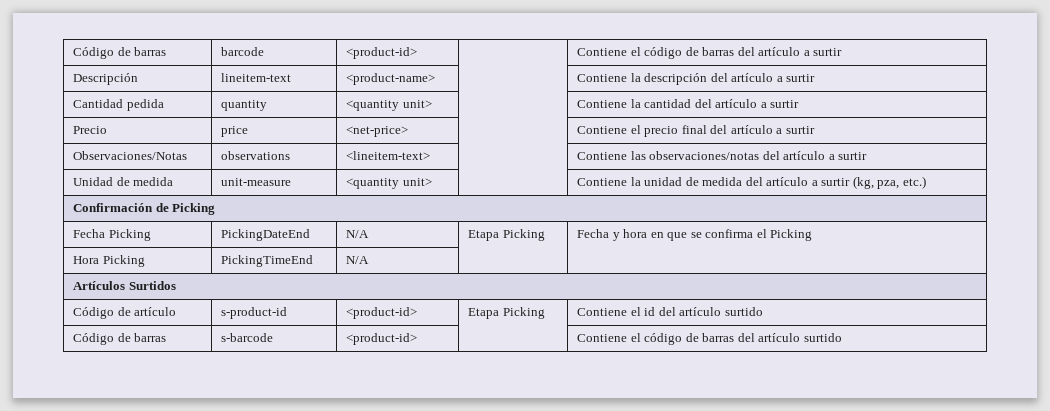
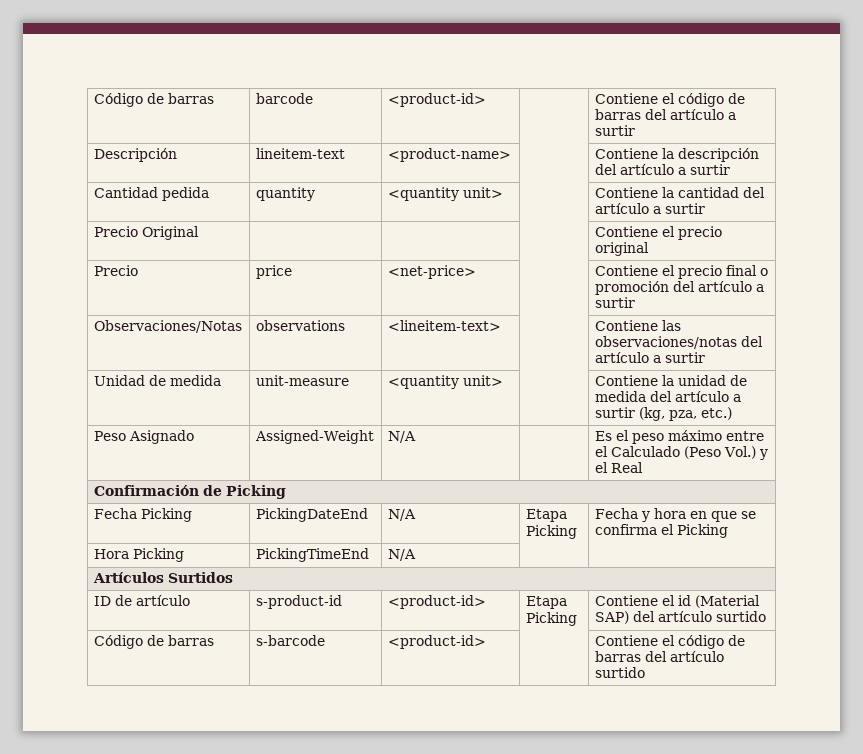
(800, 104) none -> [93,226,199,240] [594,226,722,240] [594,242,649,256] // Precio Original | | | | Contiene el precio original
(707, 129) none -> [759,268,768,276] [594,281,669,295] o promoción
(927, 182) none -> [93,430,194,444] [254,430,374,444] [387,431,416,443] [594,430,764,444] [594,446,768,460] [594,462,643,473] // Peso Asignado | Assigned-Weight | N/A | | Es el peso máximo entre el Calculado (Peso Vol.) y el Real
[73,307,115,319] Código -> [93,596,111,606] ID
(656, 311) none -> [694,595,760,608] [594,611,629,624] (Material SAP)

